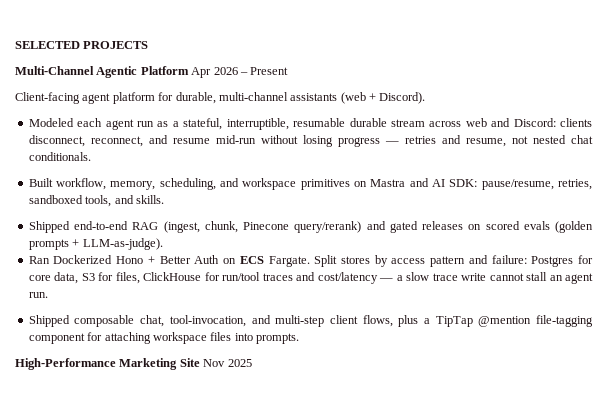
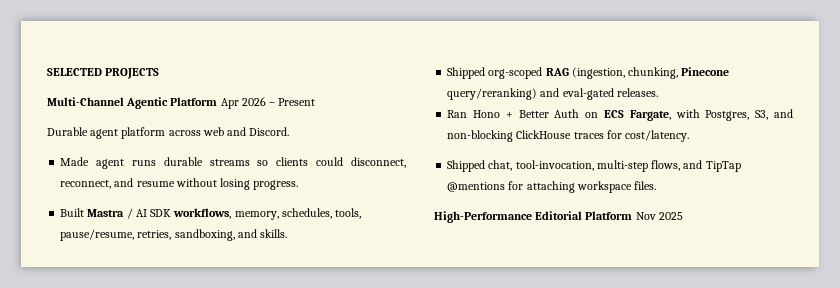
[15,92,80,104] Client-facing -> [47,127,88,136] Durable
[158,92,426,104] [28,118,593,130] for durable, multi-channel assistants (web + Discord). // Modeled each agent run as a stateful, interruptible, resumable durable stream across web and Discord: clients -> [168,127,290,136] [60,157,344,169] across web and Discord. // Made agent runs durable streams so clients could
[215,135,256,144] mid-run -> (175, 184) none
[337,135,594,147] [28,152,91,161] [28,178,593,190] [28,195,164,207] [28,221,593,233] [28,238,163,250] progress — retries and resume, not nested chat conditionals. // Built workflow, memory, scheduling, and workspace primitives on Mastra and AI SDK: pause/resume, retries, sandboxed tools, and skills. // Shipped end-to-end RAG (ingest, chunk, Pinecone query/rerank) and gated releases on scored evals (golden prompts + LLM-as-judge). -> [253,180,299,190] [60,208,362,220] [60,229,288,241] [447,67,730,79] [447,88,658,100] progress. // Built Mastra / AI SDK workflows, memory, schedules, tools, pause/resume, retries, sandboxing, and skills. // Shipped org-scoped RAG (ingestion, chunking, Pinecone query/reranking) and eval-gated releases.
[53,255,113,264] Dockerized -> (468, 114) none
[268,255,594,267] [28,272,594,284] [28,292,48,298] [28,315,135,327] Fargate. Split stores by access pattern and failure: Postgres for core data, S3 for files, ClickHouse for run/tool traces and cost/latency — a slow trace write cannot stall an agent run. // Shipped composable -> [629,109,793,121] [447,130,690,142] [447,160,486,172] Fargate, with Postgres, S3, and non-blocking ClickHouse traces for cost/latency. // Shipped
[251,315,593,327] [28,332,299,344] and multi-step client flows, plus a TipTap @mention file-tagging component for attaching workspace files into prompts. -> [596,160,741,172] [447,181,657,193] multi-step flows, and TipTap @mentions for attaching workspace files.
[119,358,200,370] Marketing Site -> [535,211,633,220] Editorial Platform

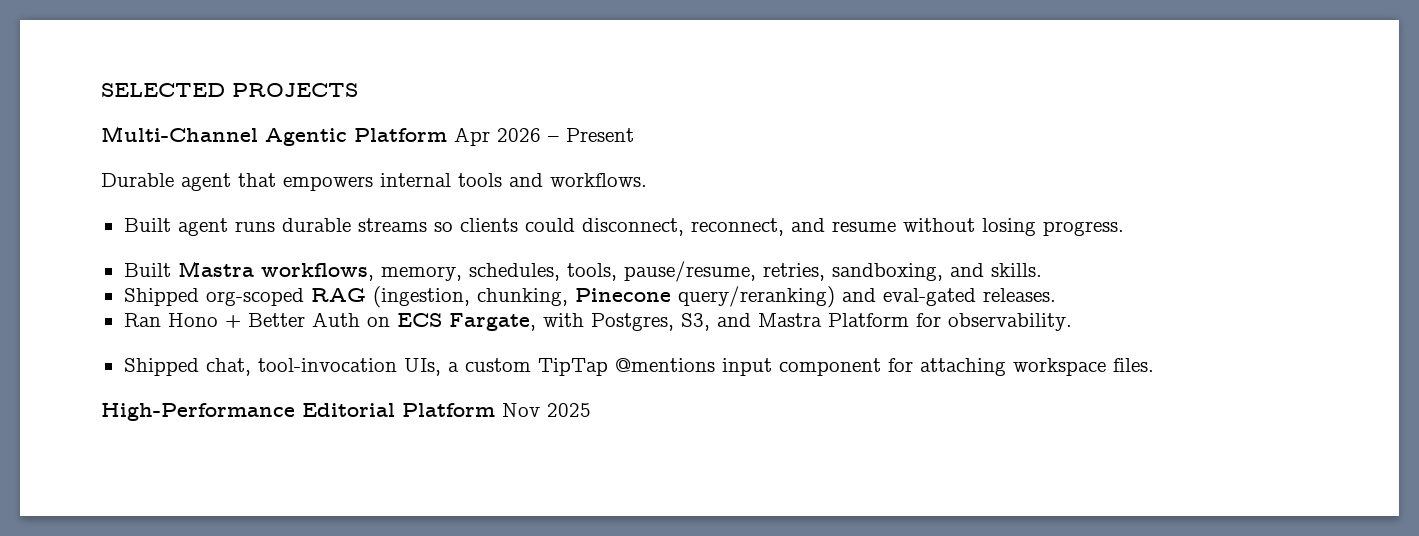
[121,127,290,139] [60,157,90,166] platform across web and Discord. // Made -> [238,173,647,191] [123,218,171,232] that empowers internal tools and workflows. // Built
[126,208,172,219] / AI SDK -> (254, 269) none
[447,130,690,142] [447,160,741,172] [447,182,506,192] non-blocking ClickHouse traces for cost/latency. // Shipped chat, tool-invocation, multi-step flows, and TipTap @mentions -> [757,313,1072,331] [123,358,881,376] Mastra Platform for observability. // Shipped chat, tool-invocation UIs, a custom TipTap @mentions input component

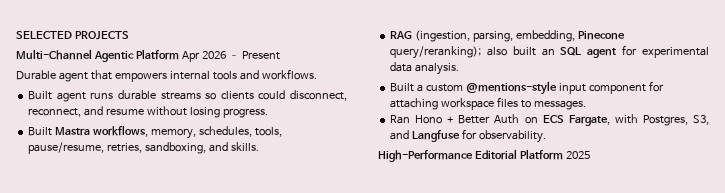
[123,286,1056,308] Shipped org-scoped RAG (ingestion, chunking, Pinecone query/reranking) and eval-gated releases. -> [390,30,625,42] [390,45,709,59] [390,62,460,75] [390,81,664,95] [390,97,586,110] RAG (ingestion, parsing, embedding, Pinecone query/reranking); also built an SQL agent for experimental data analysis. // Built a custom @mentions-style input component for attaching workspace files to messages.
[757,313,909,327] Mastra Platform -> [412,130,461,142] Langfuse
[123,358,1154,376] // Shipped chat, tool-invocation UIs, a custom TipTap @mentions input component for attaching workspace files. -> (547, 136) none
[502,403,540,417] Nov -> (563, 154) none

